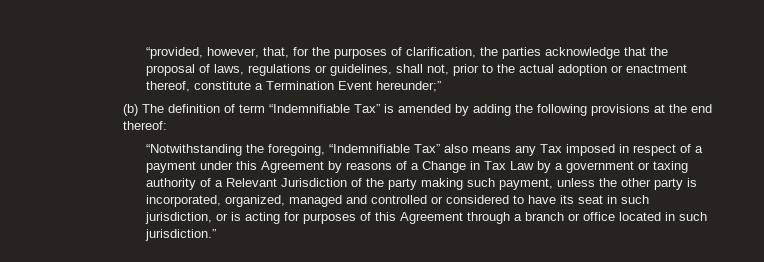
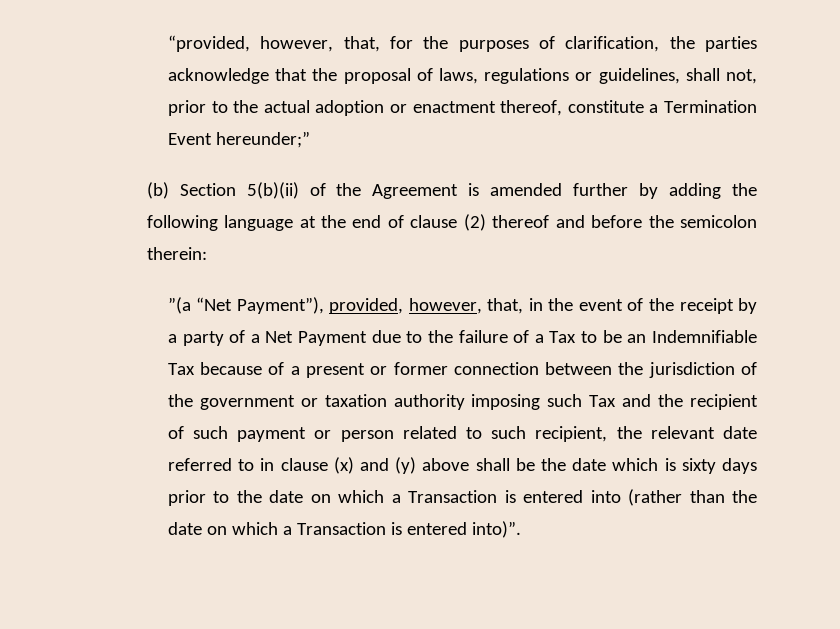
[141,104,380,113] The definition of term “Indemnifiable Tax” -> [179,182,459,199] Section 5(b)(ii) of the Agreement
(451, 108) none -> [573,183,629,196] further
[590,104,650,116] provisions -> [224,215,294,231] language
[122,121,167,130] [146,144,704,156] [146,161,689,173] [146,178,698,190] [146,195,650,207] [145,212,708,224] [145,229,217,241] thereof: // “Notwithstanding the foregoing, “Indemnifiable Tax” also means any Tax imposed in respect of a payment under this Agreement by reasons of a Change in Tax Law by a government or taxing authority of a Relevant Jurisdiction of the party making such payment, unless the other party is incorporated, organized, managed and controlled or considered to have its seat in such jurisdiction, or is acting for purposes of this Agreement through a branch or office located in such jurisdiction.” -> [387,214,757,231] [146,247,207,260] [167,297,757,314] [167,330,758,346] [167,362,757,378] [167,394,758,410] [167,426,757,442] [167,457,757,474] [167,489,758,506] [167,521,521,538] of clause (2) thereof and before the semicolon therein: // ”(a “Net Payment”), provided, however, that, in the event of the receipt by a party of a Net Payment due to the failure of a Tax to be an Indemnifiable Tax because of a present or former connection between the jurisdiction of the government or taxation authority imposing such Tax and the recipient of such payment or person related to such recipient, the relevant date referred to in clause (x) and (y) above shall be the date which is sixty days prior to the date on which a Transaction is entered into (rather than the date on which a Transaction is entered into)”.

